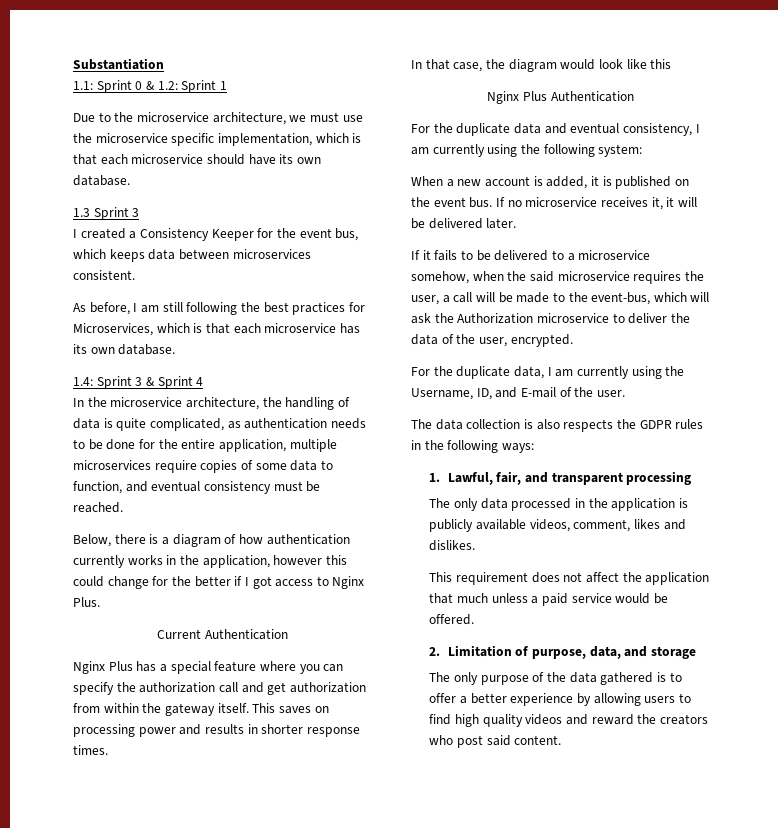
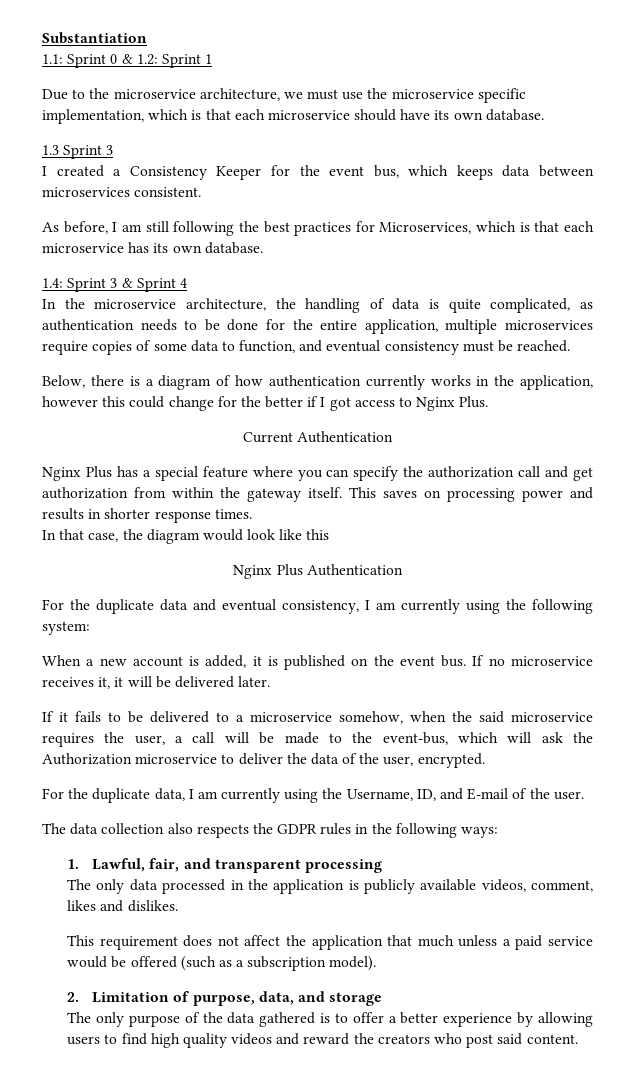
[523,419,533,429] is -> (165, 828) none
[429,614,475,625] offered. -> [130,956,377,971] offered (such as a subscription model).

